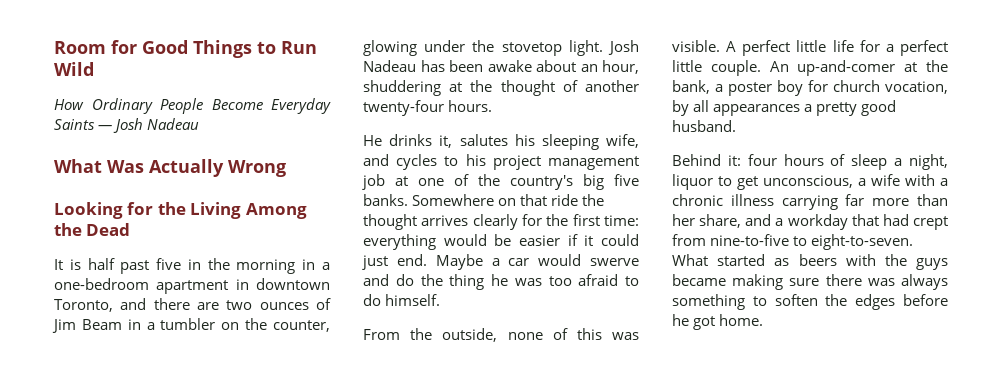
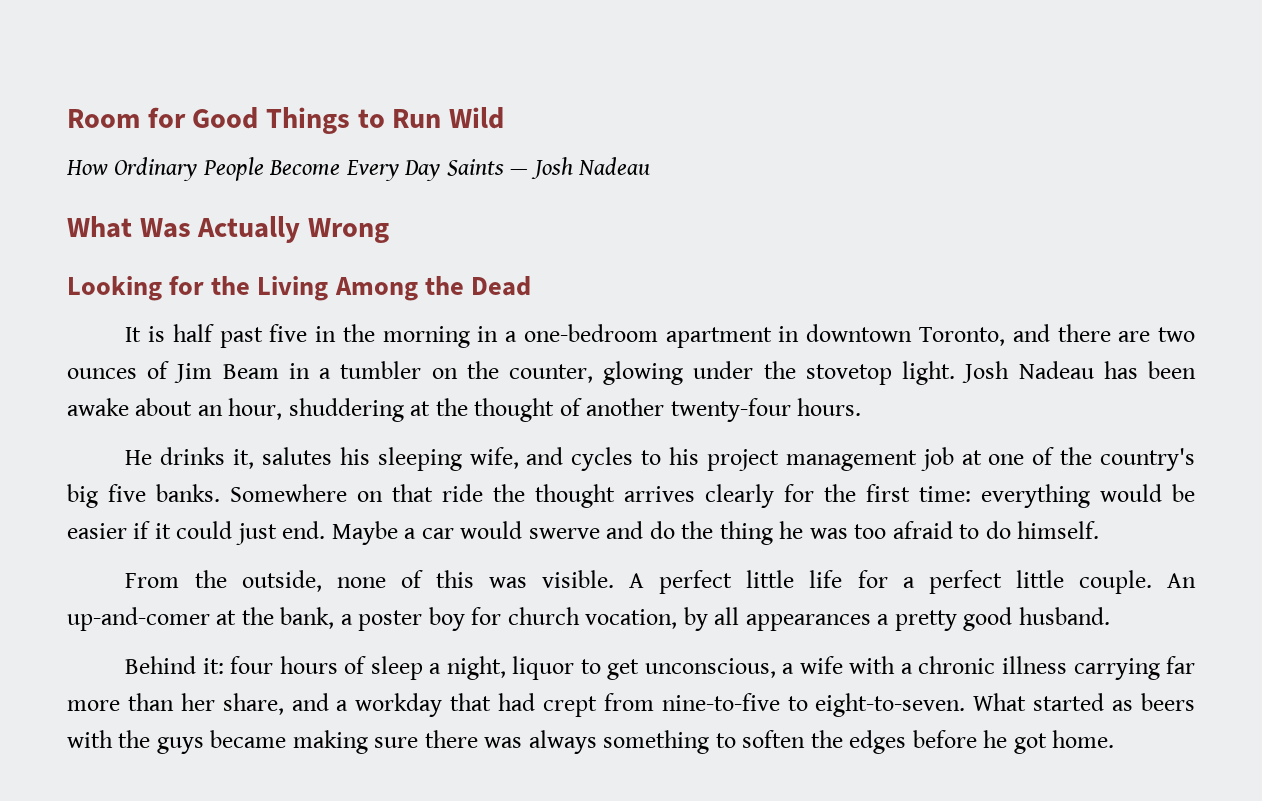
[271,98,331,114] Everyday -> [345,160,441,181] Every Day

